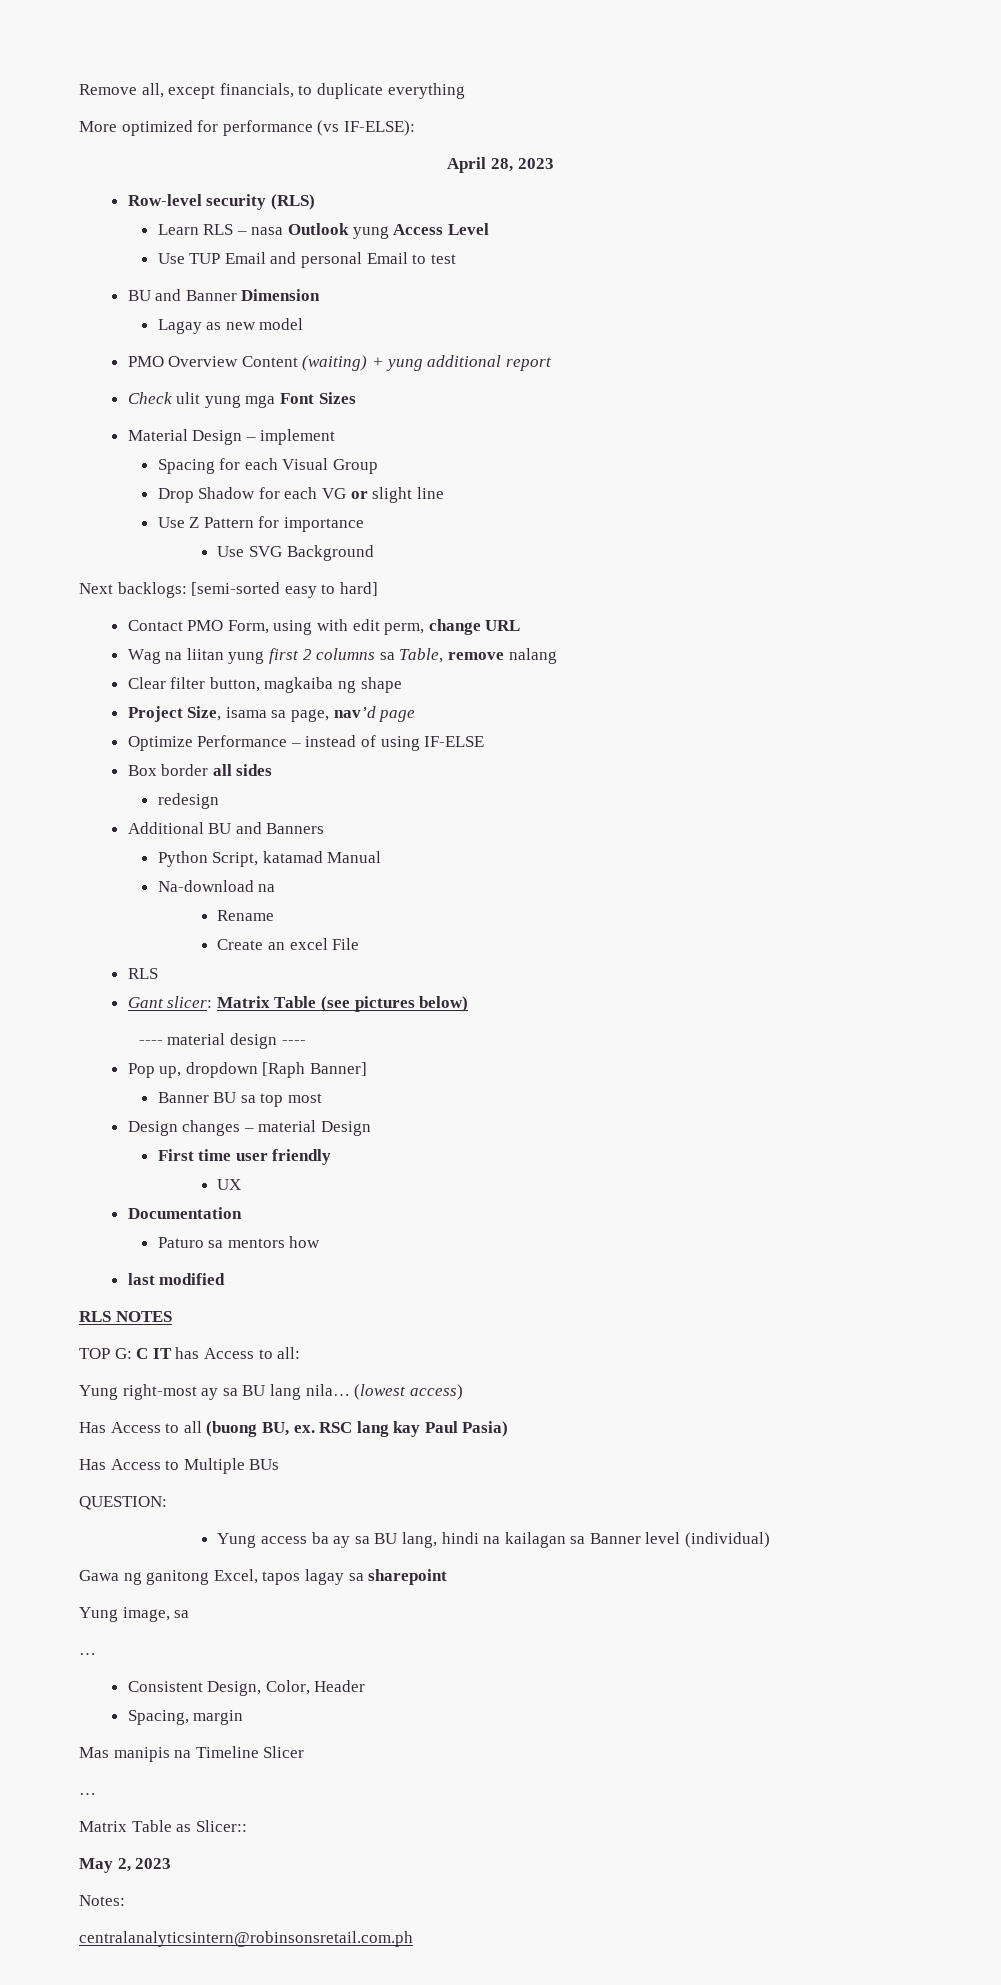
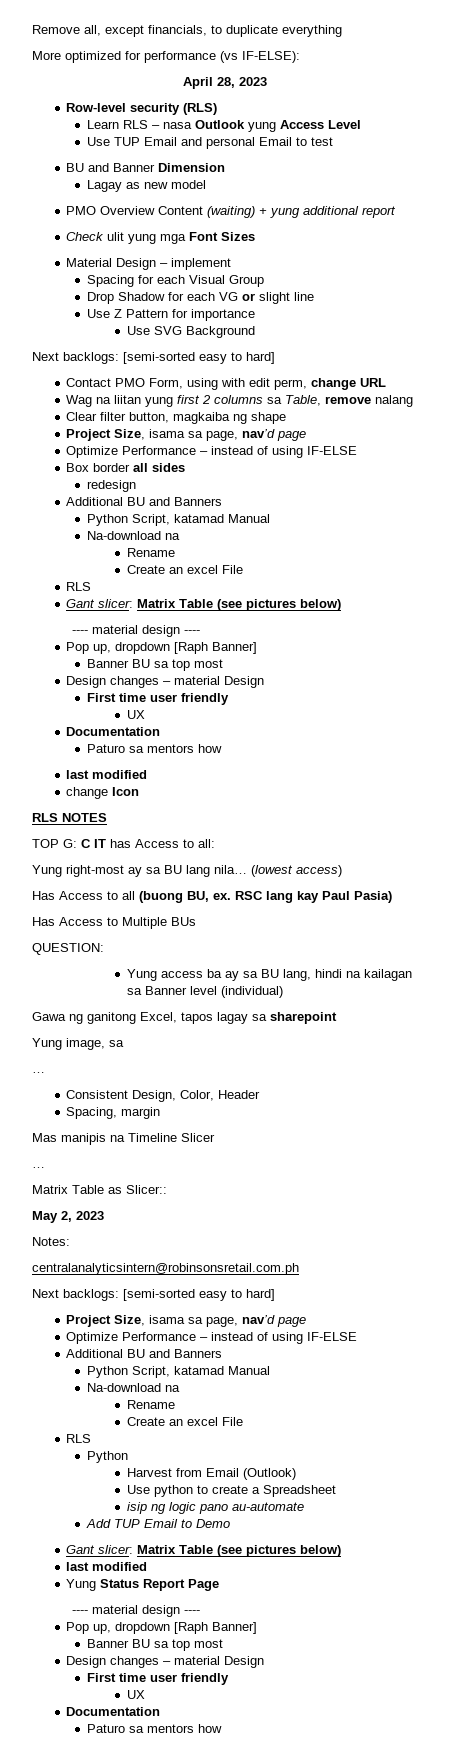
(226, 1279) none -> [66,787,140,799] // change Icon
(413, 1939) none -> [32,1289,275,1301] [66,1315,307,1327] [66,1332,358,1344] [66,1349,223,1358] [86,1366,270,1378] [86,1383,180,1392] [126,1400,175,1409] [126,1417,243,1426] [66,1434,92,1443] [86,1451,128,1463] [126,1468,296,1480] [126,1485,336,1497] [126,1502,304,1514] [85,1519,230,1528] [66,1545,342,1557] [66,1562,148,1571] [66,1579,220,1591] [72,1605,201,1617] [66,1622,258,1634] [86,1639,223,1651] [66,1656,265,1668] [86,1673,229,1685] [126,1690,145,1699] [66,1707,161,1716] [86,1724,222,1733] // Next backlogs: [semi-sorted easy to hard] // Project Size, isama sa page, nav’d page // Optimize Performance – instead of using IF-ELSE // Additional BU and Banners // Python Script, katamad Manual // Na-download na // Rename // Create an excel File // RLS // Python // Harvest from Email (Outlook) // Use python to create a Spreadsheet // isip ng logic pano au-automate // Add TUP Email to Demo // Gant slicer: Matrix Table (see pictures below) // last modified // Yung Status Report Page // ---- material design ---- // Pop up, dropdown [Raph Banner] // Banner BU sa top most // Design changes – material Design // First time user friendly // UX // Documentation // Paturo sa mentors how

